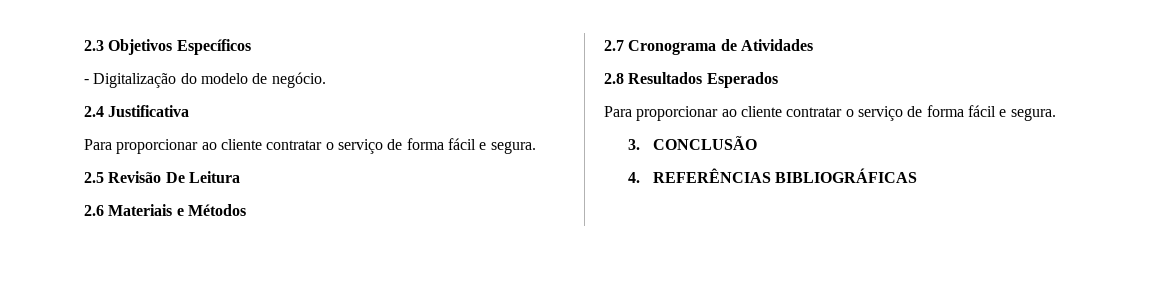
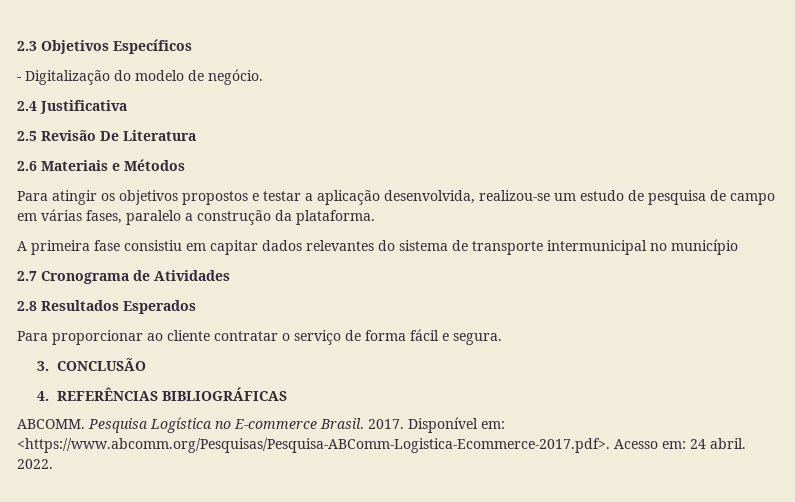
[84,138,536,154] // Para proporcionar ao cliente contratar o serviço de forma fácil e segura. -> (127, 107) none
[188,171,240,183] Leitura -> [123,130,196,141] Literatura
(246, 210) none -> [17,190,775,205] [17,209,375,225] [17,239,738,255] // Para atingir os objetivos propostos e testar a aplicação desenvolvida, realizou-se um estudo de pesquisa de campo em várias fases, paralelo a construção da plataforma. // A primeira fase consistiu em capitar dados relevantes do sistema de transporte intermunicipal no município
(918, 175) none -> [17,417,505,433] [17,438,746,453] [17,459,53,469] // ABCOMM. Pesquisa Logística no E-commerce Brasil. 2017. Disponível em: <https://www.abcomm.org/Pesquisas/Pesquisa-ABComm-Logistica-Ecommerce-2017.pdf>. Acesso em: 24 abril. 2022.

